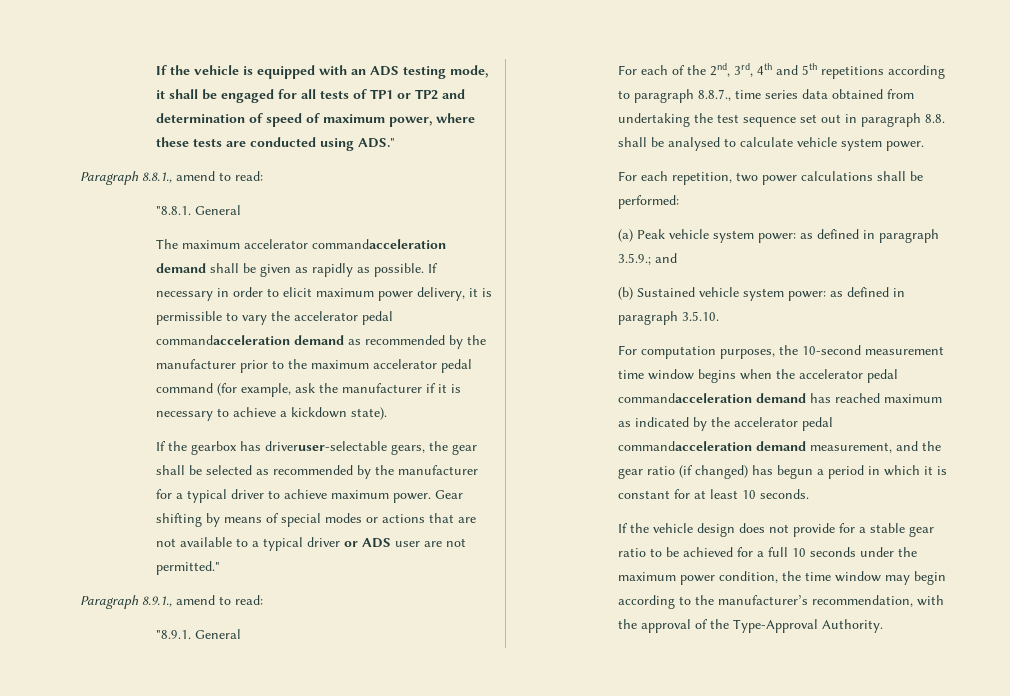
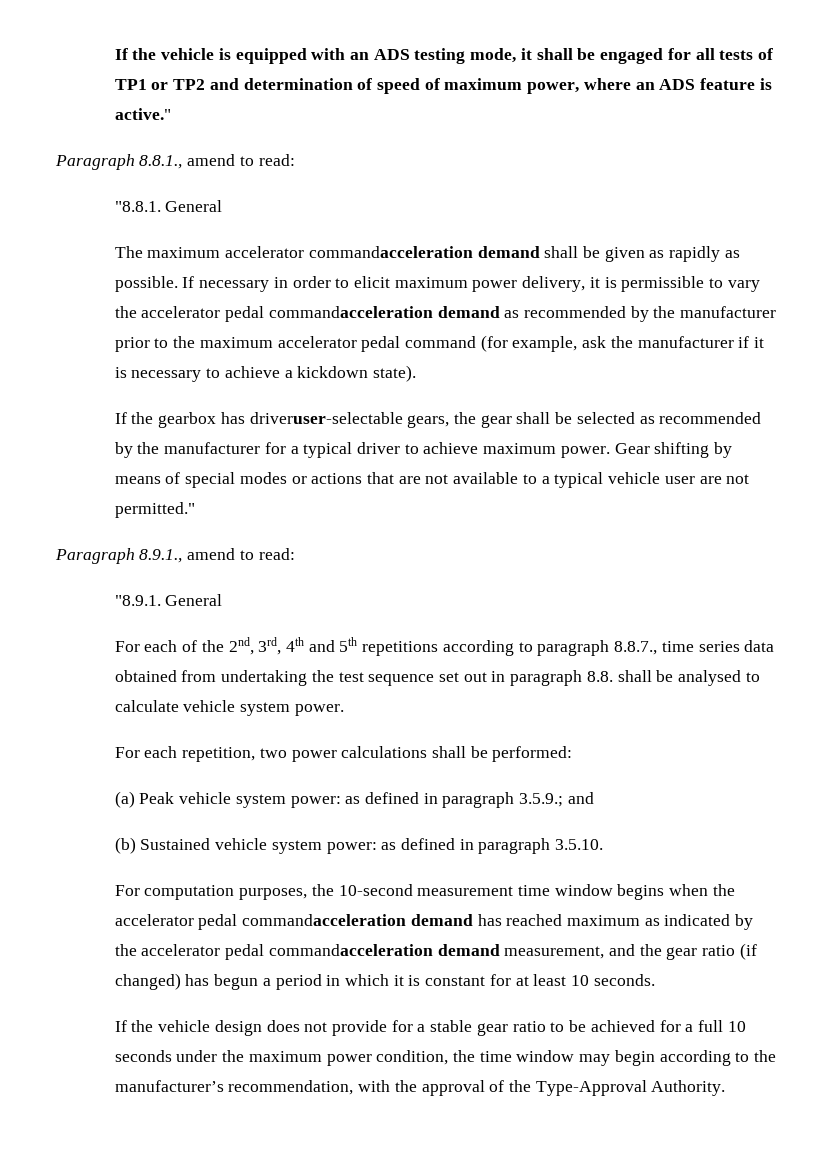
[155,137,395,151] these tests are conducted using ADS." -> [635,78,772,90] [114,108,171,120] an ADS feature is active."
[306,537,391,548] driver or ADS -> [608,472,661,484] vehicle

